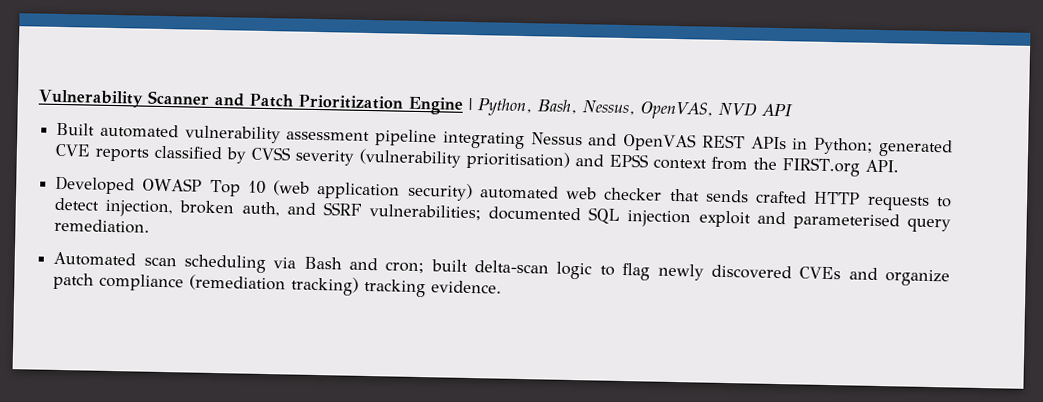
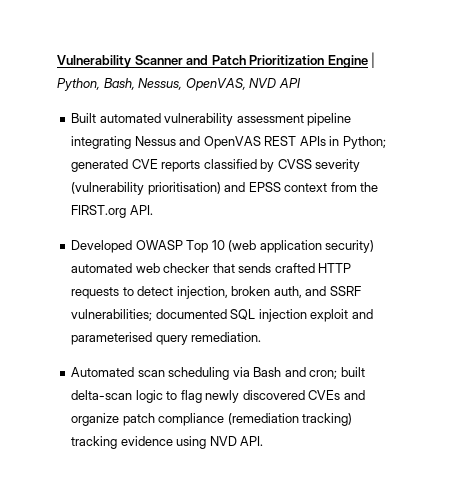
[431,280,503,294] evidence. -> [120,436,264,449] evidence using NVD API.

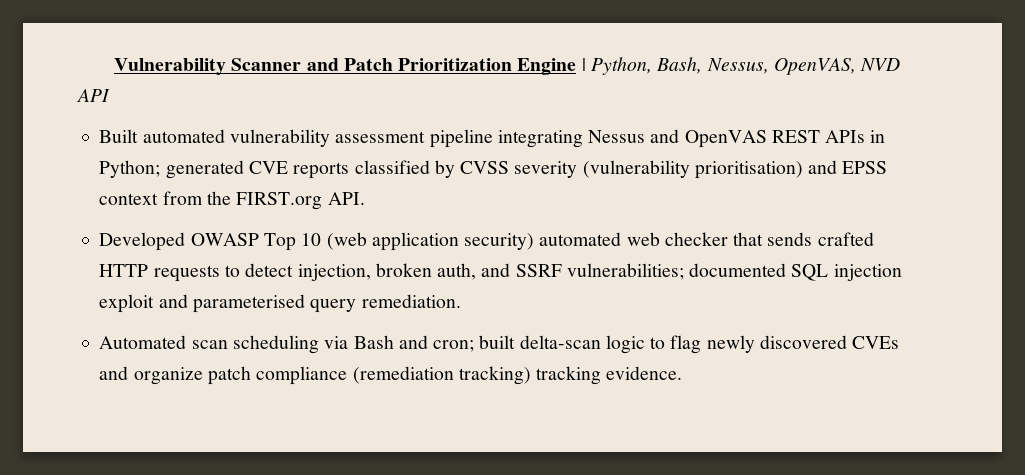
[120,436,264,449] evidence using NVD API. -> [606,366,683,380] evidence.

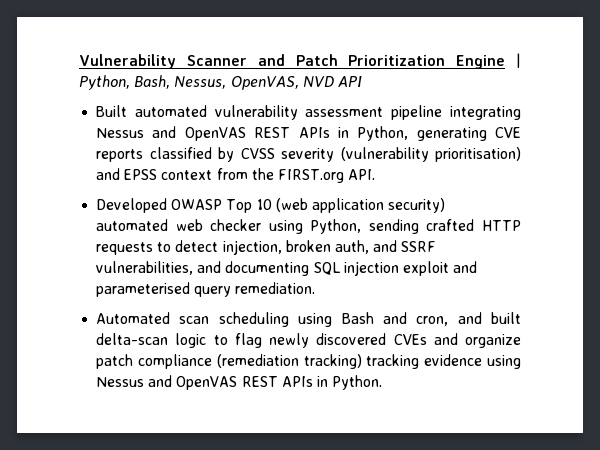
[99,160,244,179] Python; generated -> [357,126,487,141] Python, generating
[733,232,813,246] that sends -> [268,219,419,234] using Python, sending
[566,263,787,280] vulnerabilities; documented -> [96,261,310,276] vulnerabilities, and documenting
[324,336,349,349] via -> [298,313,333,327] using
[433,340,475,352] cron; -> [416,312,482,326] cron, and
[606,366,683,380] evidence. -> [424,354,521,369] [96,375,383,390] evidence using Nessus and OpenVAS REST APIs in Python.

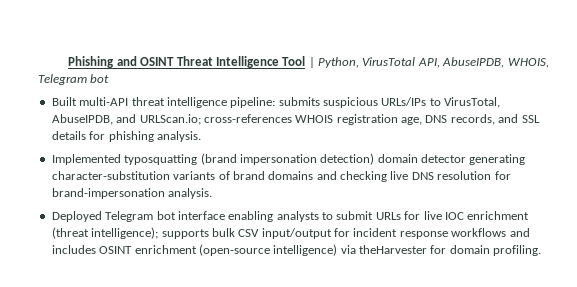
[79,53,521,69] [79,75,362,90] [96,105,521,120] [96,126,521,141] [96,147,521,162] [96,168,376,183] [96,198,446,213] [96,219,521,234] [96,240,437,255] [96,261,478,276] [96,282,316,297] [96,312,521,327] [96,333,521,348] [96,354,521,369] [96,375,383,390] Vulnerability Scanner and Patch Prioritization Engine | Python, Bash, Nessus, OpenVAS, NVD API // Built automated vulnerability assessment pipeline integrating Nessus and OpenVAS REST APIs in Python, generating CVE reports classified by CVSS severity (vulnerability prioritisation) and EPSS context from the FIRST.org API. // Developed OWASP Top 10 (web application security) automated web checker using Python, sending crafted HTTP requests to detect injection, broken auth, and SSRF vulnerabilities, and documenting SQL injection exploit and parameterised query remediation. // Automated scan scheduling using Bash and cron, and built delta-scan logic to flag newly discovered CVEs and organize patch compliance (remediation tracking) tracking evidence using Nessus and OpenVAS REST APIs in Python. -> [68,56,549,68] [38,74,110,85] [51,97,501,108] [51,114,540,125] [51,131,201,142] [51,153,526,165] [51,171,511,182] [51,188,213,199] [51,211,530,222] [51,227,530,239] [51,244,542,256] Phishing and OSINT Threat Intelligence Tool | Python, VirusTotal API, AbuseIPDB, WHOIS, Telegram bot // Built multi-API threat intelligence pipeline: submits suspicious URLs/IPs to VirusTotal, AbuseIPDB, and URLScan.io; cross-references WHOIS registration age, DNS records, and SSL details for phishing analysis. // Implemented typosquatting (brand impersonation detection) domain detector generating character-substitution variants of brand domains and checking live DNS resolution for brand-impersonation analysis. // Deployed Telegram bot interface enabling analysts to submit URLs for live IOC enrichment (threat intelligence); supports bulk CSV input/output for incident response workflows and includes OSINT enrichment (open-source intelligence) via theHarvester for domain profiling.

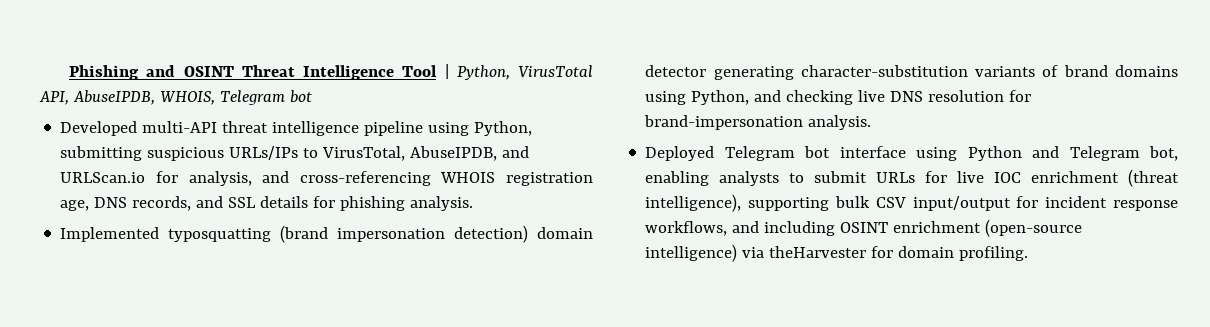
[51,97,77,106] Built -> [60,121,138,136] Developed
[230,97,320,108] pipeline: submits -> [364,121,533,136] [60,146,143,161] pipeline using Python, submitting
[139,114,292,125] URLScan.io; cross-references -> [60,171,431,186] URLScan.io for analysis, and cross-referencing
(314, 175) none -> [645,90,750,105] using Python,
(225, 215) none -> [916,146,1178,161] using Python and Telegram bot,
[91,227,209,239] intelligence); supports -> [645,194,830,212] intelligence), supporting
[451,228,530,237] [51,245,96,254] workflows and includes -> [645,221,836,236] workflows, and including

